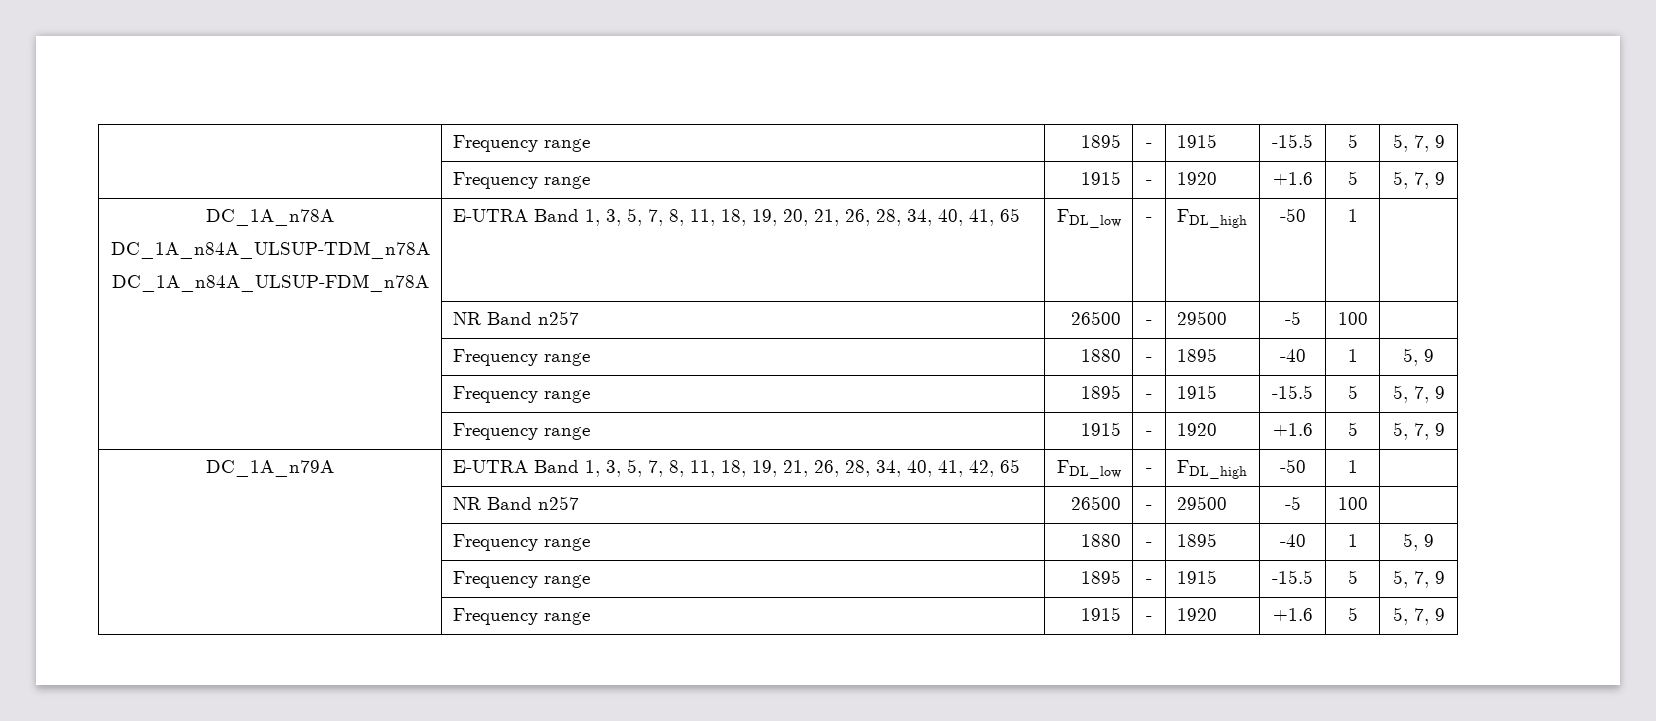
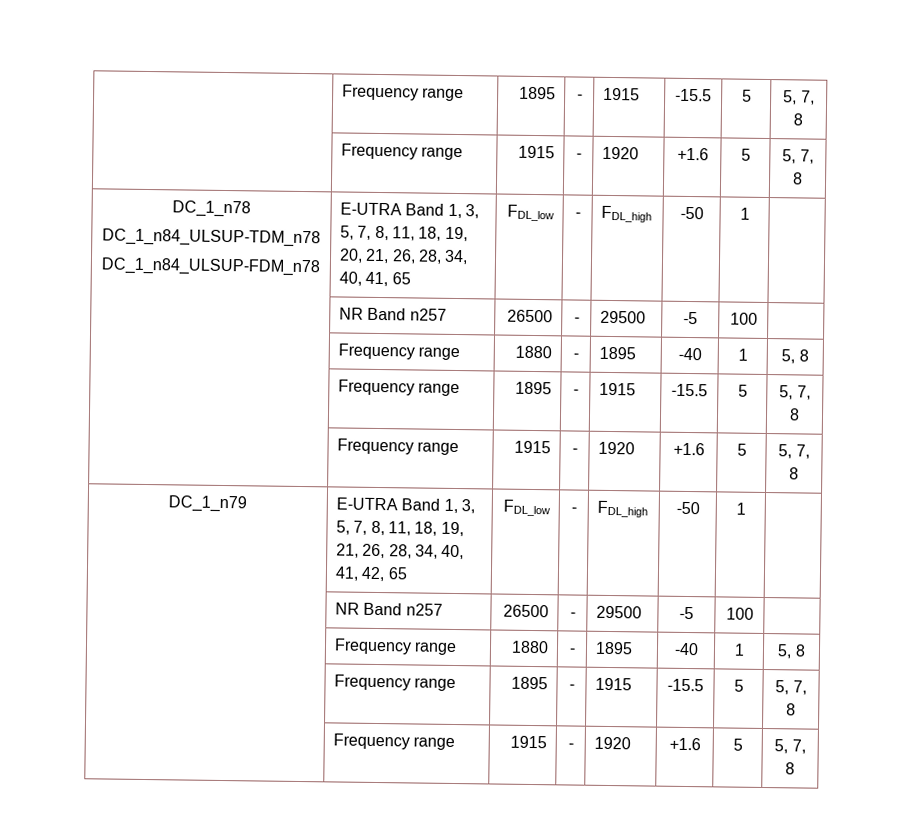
[452,135,590,152] [1081,134,1122,148] [1146,143,1152,148] [1176,134,1217,148] [1272,134,1313,148] [1347,134,1358,148] [1392,134,1445,152] [452,172,590,189] [1081,171,1122,185] [1146,180,1152,185] [1176,172,1217,185] [1272,172,1313,185] [1347,171,1358,185] [1392,171,1445,189] [206,209,334,226] [110,241,430,259] [111,274,429,292] | Frequency range | 1895 | - | 1915 | -15.5 | 5 | 5, 7, 9 // | Frequency range | 1915 | - | 1920 | +1.6 | 5 | 5, 7, 9 // DC_1A_n78A // DC_1A_n84A_ULSUP-TDM_n78A // DC_1A_n84A_ULSUP-FDM_n78A -> [342,84,465,102] [518,86,556,100] [576,94,583,100] [603,87,641,101] [675,88,712,102] [741,89,752,102] [783,90,815,105] [793,113,803,126] [341,143,464,161] [517,145,555,159] [575,153,582,159] [602,146,640,160] [676,147,709,161] [740,148,751,161] [782,149,814,164] [793,172,803,185] [172,200,251,218] [102,228,321,248] [101,257,320,277] | Frequency range | 1895 | - | 1915 | -15.5 | 5 | 5, 7, 8 // | Frequency range | 1915 | - | 1920 | +1.6 | 5 | 5, 7, 8 // DC_1_n78 // DC_1_n84_ULSUP-TDM_n78 // DC_1_n84_ULSUP-FDM_n78
[1424,349,1434,362] [452,386,590,403] [1081,385,1122,399] [1146,394,1152,399] [1176,385,1217,399] [1272,385,1313,399] [1347,385,1358,399] [1392,385,1445,403] [452,423,590,440] [1081,422,1122,436] [1146,431,1152,436] [1176,423,1217,436] [1272,423,1313,436] [1347,422,1358,436] [1392,422,1445,440] [206,460,334,477] 9 // | Frequency range | 1895 | - | 1915 | -15.5 | 5 | 5, 7, 9 // | Frequency range | 1915 | - | 1920 | +1.6 | 5 | 5, 7, 9 // DC_1A_n79A -> [798,349,809,362] [338,379,461,397] [514,381,552,395] [572,389,579,395] [599,382,637,396] [671,383,708,397] [737,384,748,397] [779,385,811,400] [789,408,800,421] [337,438,460,456] [513,440,551,454] [571,448,578,454] [598,441,636,455] [672,442,705,456] [736,443,747,456] [778,444,810,459] [789,467,799,480] [168,495,247,513] 8 // | Frequency range | 1895 | - | 1915 | -15.5 | 5 | 5, 7, 8 // | Frequency range | 1915 | - | 1920 | +1.6 | 5 | 5, 7, 8 // DC_1_n79
[1424,534,1434,547] [452,571,590,588] [1081,570,1122,584] [1146,579,1152,584] [1176,570,1217,584] [1272,570,1313,584] [1347,570,1358,584] [1392,570,1445,588] [452,608,590,625] [1081,607,1122,621] [1146,616,1152,621] [1176,608,1217,621] [1272,608,1313,621] [1347,607,1358,621] [1392,607,1445,625] 9 // | Frequency range | 1895 | - | 1915 | -15.5 | 5 | 5, 7, 9 // | Frequency range | 1915 | - | 1920 | +1.6 | 5 | 5, 7, 9 -> [794,644,806,657] [334,674,457,692] [510,676,548,690] [568,684,575,690] [595,677,633,691] [667,678,704,692] [733,679,744,692] [775,680,807,695] [786,703,796,716] [333,733,456,751] [509,735,547,749] [567,743,574,749] [594,736,632,750] [668,737,701,751] [732,738,743,751] [774,739,806,754] [785,762,795,775] 8 // | Frequency range | 1895 | - | 1915 | -15.5 | 5 | 5, 7, 8 // | Frequency range | 1915 | - | 1920 | +1.6 | 5 | 5, 7, 8

